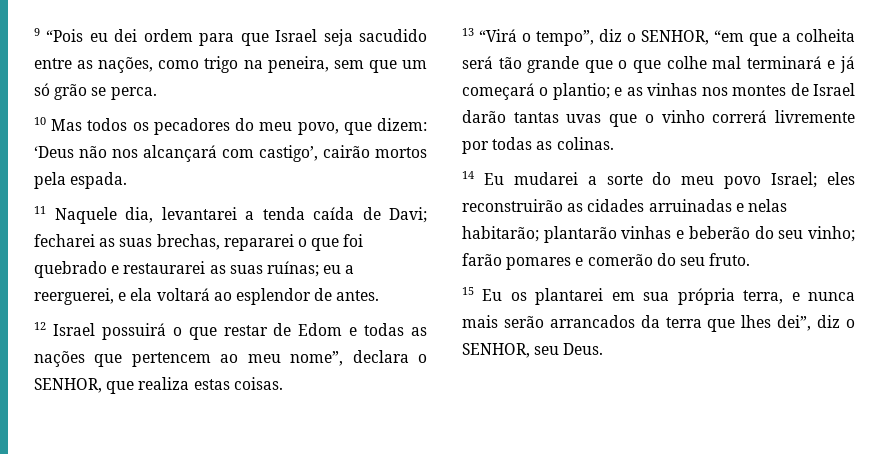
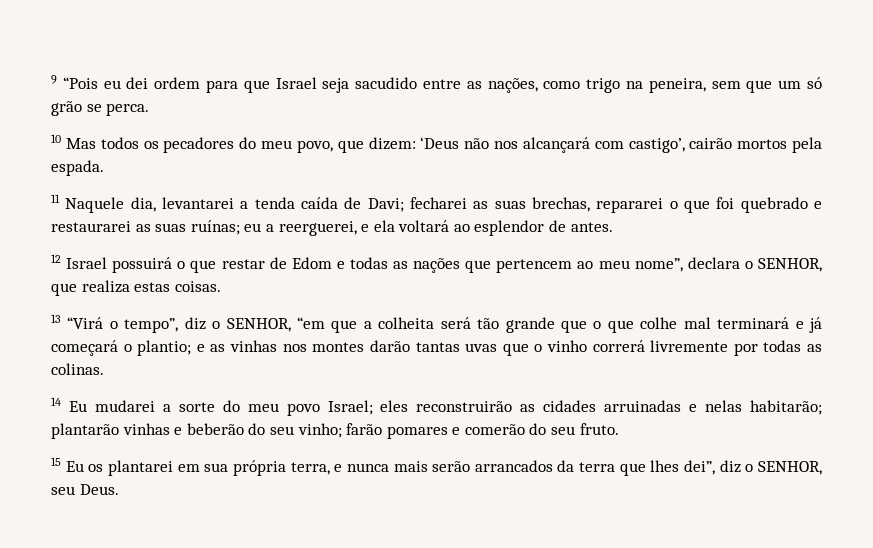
[790,83,855,96] de Israel -> (365, 347) none

